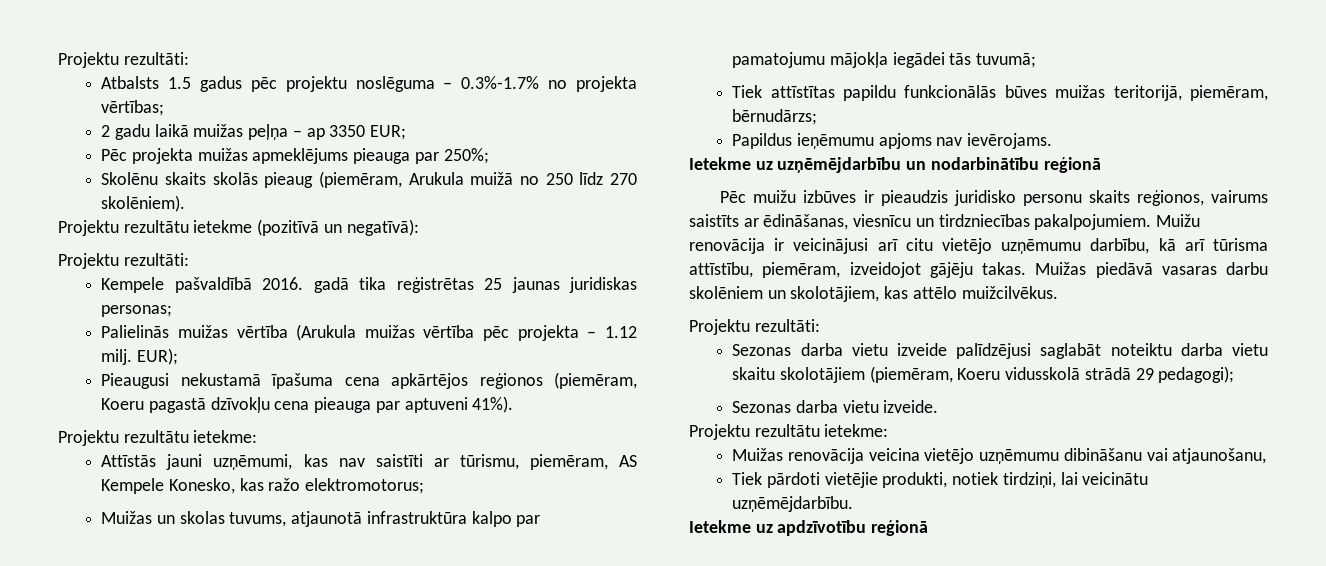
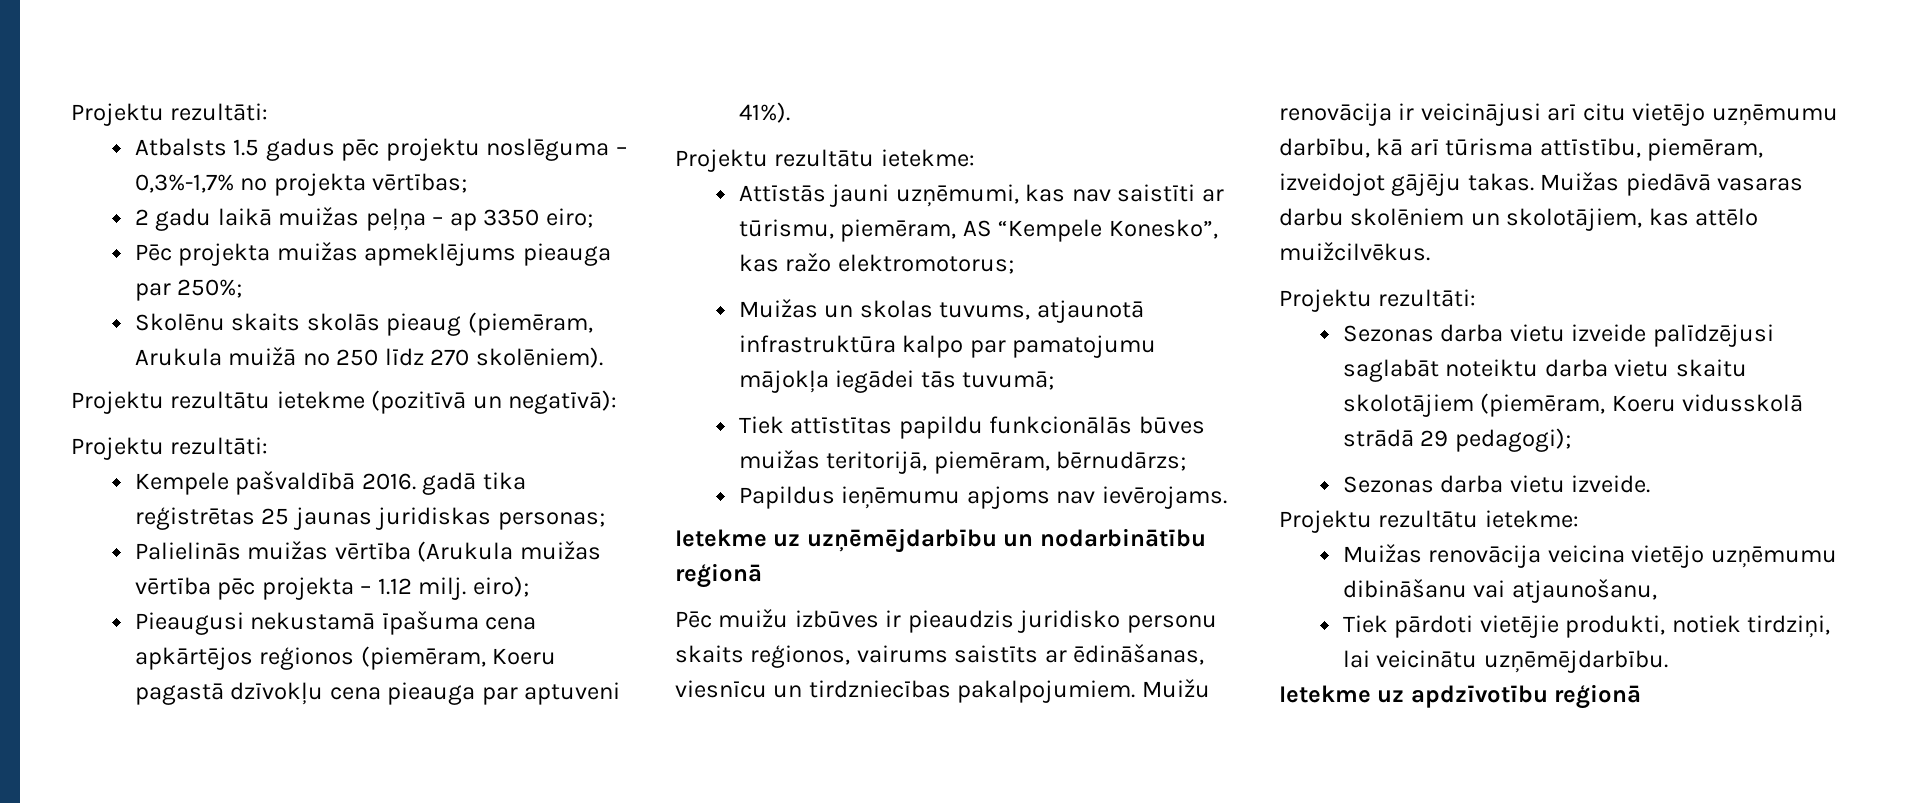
[461,76,540,89] 0.3%-1.7% -> [134,174,234,193] 0,3%-1,7%
[370,125,407,140] EUR; -> [545,208,593,228] eiro;
[137,348,179,365] EUR); -> [472,576,529,597] eiro);
[101,478,236,494] Kempele Konesko, -> [998,219,1218,242] “Kempele Konesko”,

